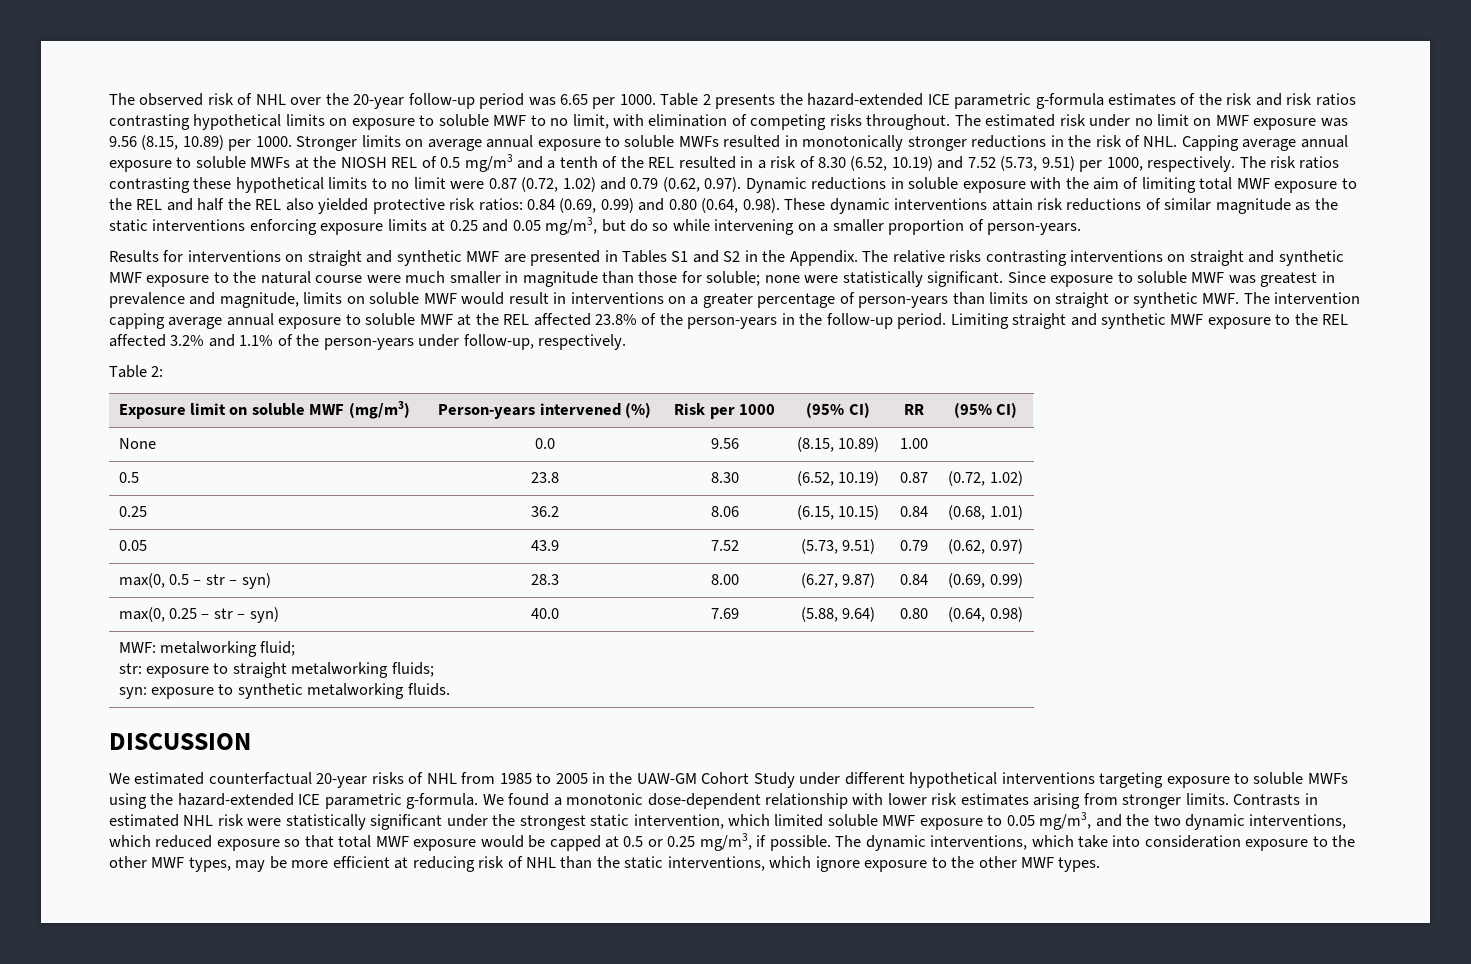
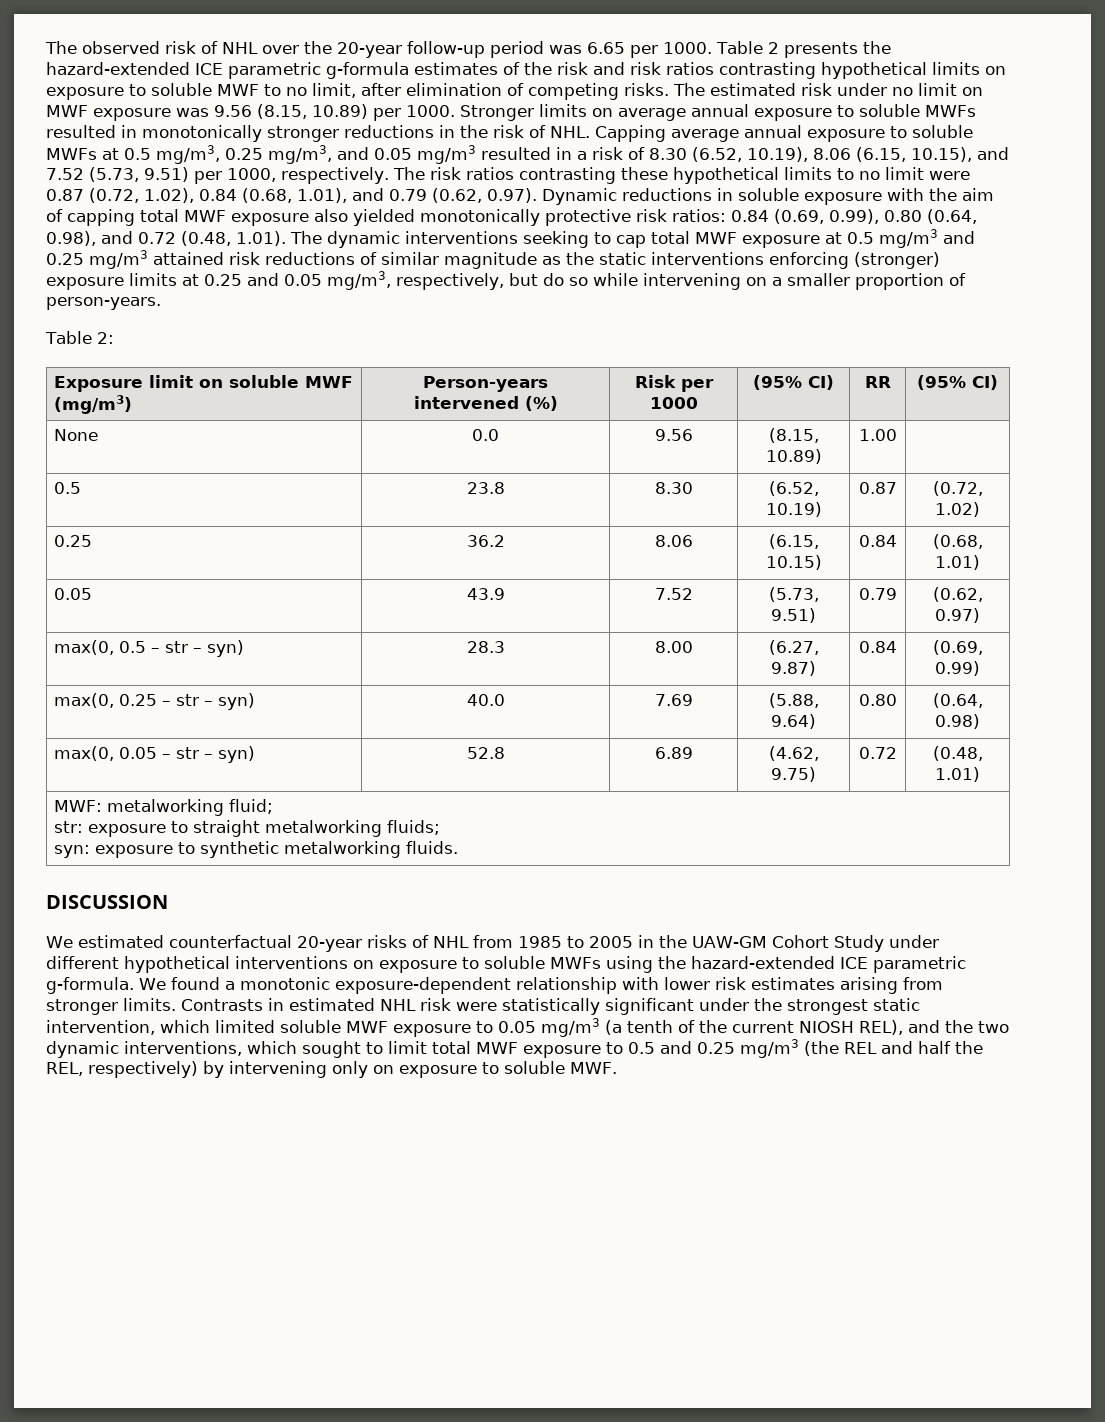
[613,114,645,126] with -> [361,83,401,96] after
[829,114,951,130] risks throughout. -> [624,83,669,96] risks.
[313,154,675,172] the NIOSH REL of 0.5 mg/m3 and a tenth of the REL -> [124,145,476,164] 0.5 mg/m3, 0.25 mg/m3, and 0.05 mg/m3
[891,156,933,171] 10.19) -> [747,147,972,162] 10.19), 8.06 (6.15, 10.15),
[562,177,596,192] 1.02) -> [144,188,347,203] 1.02), 0.84 (0.68, 1.01),
[1141,177,1357,193] [109,198,282,211] limiting total MWF exposure to the REL and half the REL -> [67,209,309,226] capping total MWF exposure
(369, 206) none -> [420,209,540,226] monotonically
[600,198,1033,214] 0.99) and 0.80 (0.64, 0.98). These dynamic interventions attain -> [829,209,977,224] [46,229,975,248] [46,250,224,269] 0.99), 0.80 (0.64, 0.98), and 0.72 (0.48, 1.01). The dynamic interventions seeking to cap total MWF exposure at 0.5 mg/m3 and 0.25 mg/m3 attained
(317, 227) none -> [854,252,940,269] (stronger)
(598, 226) none -> [396,273,504,290] respectively,
[109,250,1344,266] [109,271,1335,287] [109,292,1361,308] [109,313,1349,329] [109,334,627,350] // Results for interventions on straight and synthetic MWF are presented in Tables S1 and S2 in the Appendix. The relative risks contrasting interventions on straight and synthetic MWF exposure to the natural course were much smaller in magnitude than those for soluble; none were statistically significant. Since exposure to soluble MWF was greatest in prevalence and magnitude, limits on soluble MWF would result in interventions on a greater percentage of person-years than limits on straight or synthetic MWF. The intervention capping average annual exposure to soluble MWF at the REL affected 23.8% of the person-years in the follow-up period. Limiting straight and synthetic MWF exposure to the REL affected 3.2% and 1.1% of the person-years under follow-up, respectively. -> (161, 303) none
(1023, 614) none -> [54,746,256,763] [466,747,505,759] [654,747,693,759] [768,746,819,761] [771,767,816,782] [858,747,897,759] [932,746,983,761] [935,767,980,782] // max(0, 0.05 – str – syn) | 52.8 | 6.89 | (4.62, 9.75) | 0.72 | (0.48, 1.01)
[1099,772,1164,788] targeting -> [353,960,374,969] on
[647,793,761,809] dose-dependent -> [334,977,511,994] exposure-dependent
[1039,812,1092,830] mg/m3, -> [541,1018,903,1037] mg/m3 (a tenth of the current NIOSH REL),
[155,833,1356,851] [109,856,1101,872] reduced exposure so that total MWF exposure would be capped at 0.5 or 0.25 mg/m3, if possible. The dynamic interventions, which take into consideration exposure to the other MWF types, may be more efficient at reducing risk of NHL than the static interventions, which ignore exposure to the other MWF types. -> [302,1039,983,1058] [46,1061,617,1078] sought to limit total MWF exposure to 0.5 and 0.25 mg/m3 (the REL and half the REL, respectively) by intervening only on exposure to soluble MWF.

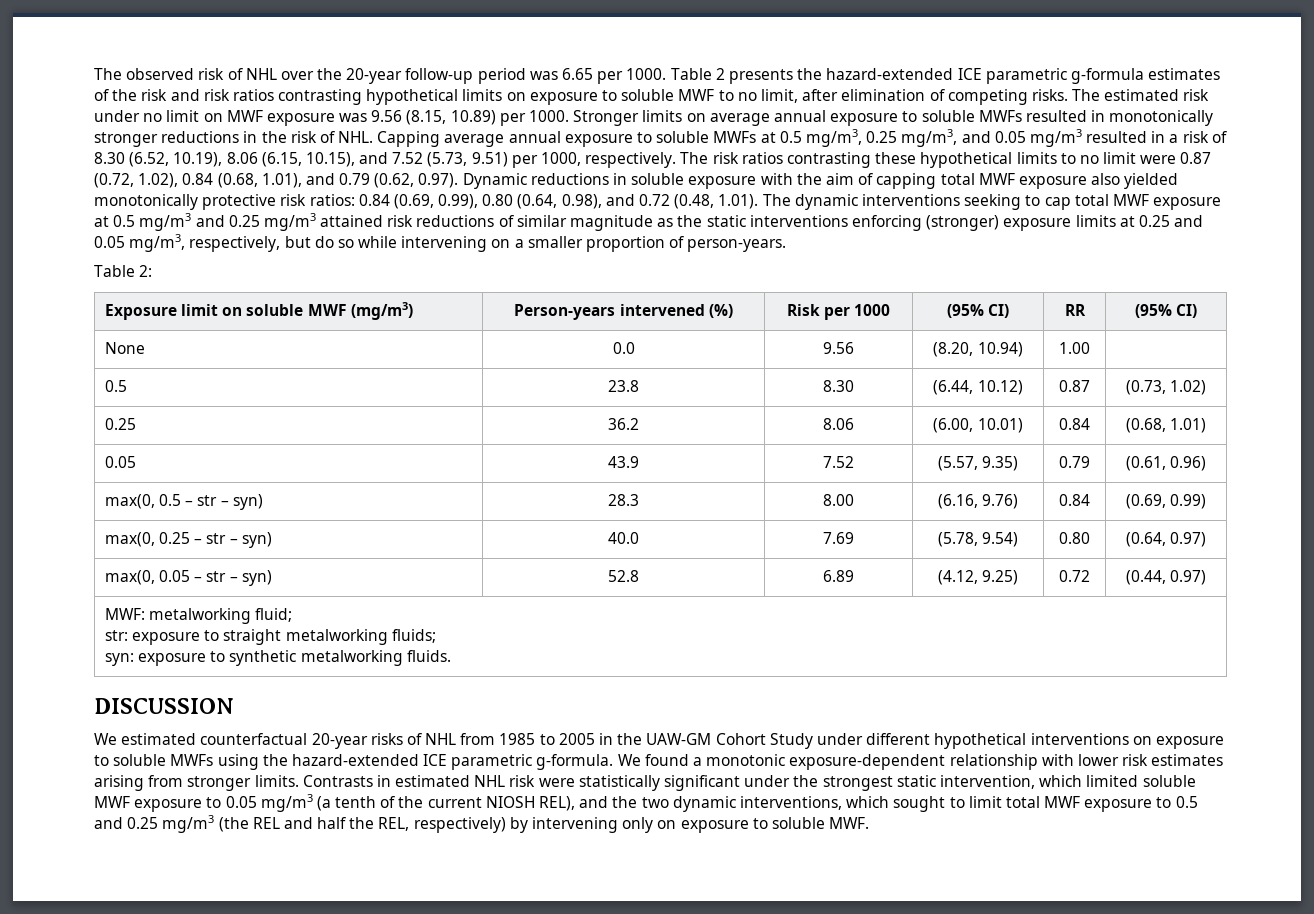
[768,428,819,443] [765,449,822,464] (8.15, 10.89) -> [933,342,1023,357] (8.20, 10.94)
[768,481,819,496] [765,502,822,517] (6.52, 10.19) -> [933,380,1023,395] (6.44, 10.12)
[932,481,983,496] (0.72, -> [1125,380,1166,395] (0.73,
[768,534,819,549] [765,555,822,570] (6.15, 10.15) -> [933,418,1023,433] (6.00, 10.01)
[768,587,819,602] [771,608,816,623] (5.73, 9.51) -> [937,456,1019,471] (5.57, 9.35)
[932,587,983,602] [935,608,980,623] (0.62, 0.97) -> [1125,456,1207,471] (0.61, 0.96)
[768,640,819,655] [771,661,816,676] (6.27, 9.87) -> [937,494,1019,509] (6.16, 9.76)
[768,693,819,708] [771,714,816,729] (5.88, 9.64) -> [937,532,1019,547] (5.78, 9.54)
[935,714,980,729] 0.98) -> [1170,532,1207,547] 0.97)
[768,746,819,761] [771,767,816,782] (4.62, 9.75) -> [937,570,1019,585] (4.12, 9.25)
[932,746,983,761] [935,767,980,782] (0.48, 1.01) -> [1125,570,1207,585] (0.44, 0.97)

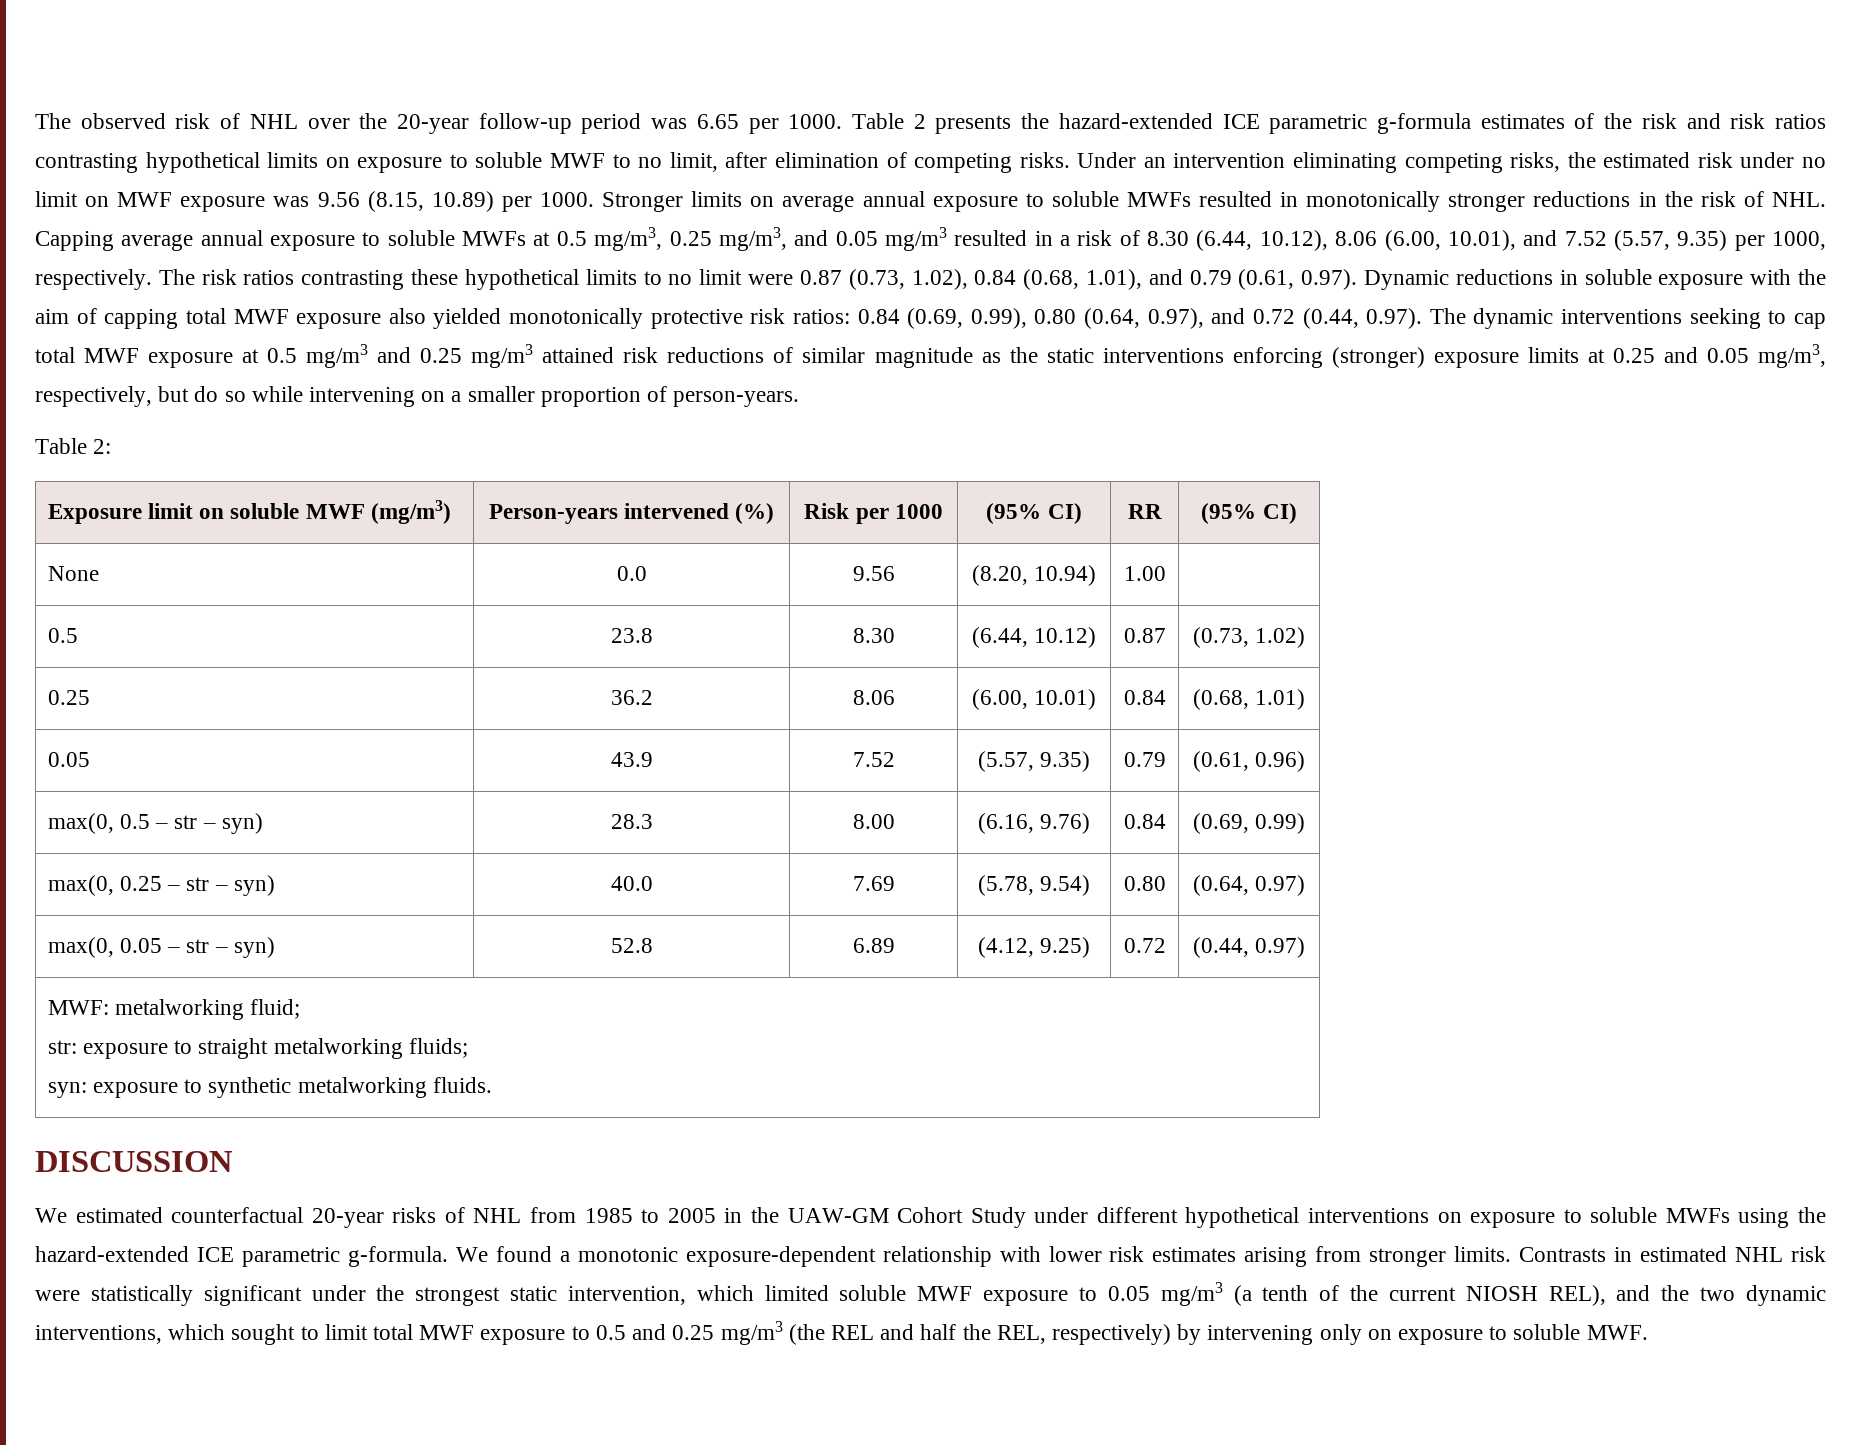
[1072,89,1101,101] The -> [1077,152,1596,173] Under an intervention eliminating competing risks, the
[129,152,508,167] (6.52, 10.19), 8.06 (6.15, 10.15), and 7.52 (5.73, 9.51) -> [1196,230,1728,251] (6.44, 10.12), 8.06 (6.00, 10.01), and 7.52 (5.57, 9.35)
[94,173,134,188] (0.72, -> [848,269,905,290] (0.73,
[374,173,415,188] (0.62, -> [1238,269,1295,290] (0.61,
[561,194,602,209] 0.98), -> [1147,308,1204,329] 0.97),
[674,194,759,209] (0.48, 1.01). -> [1302,308,1423,329] (0.44, 0.97).

